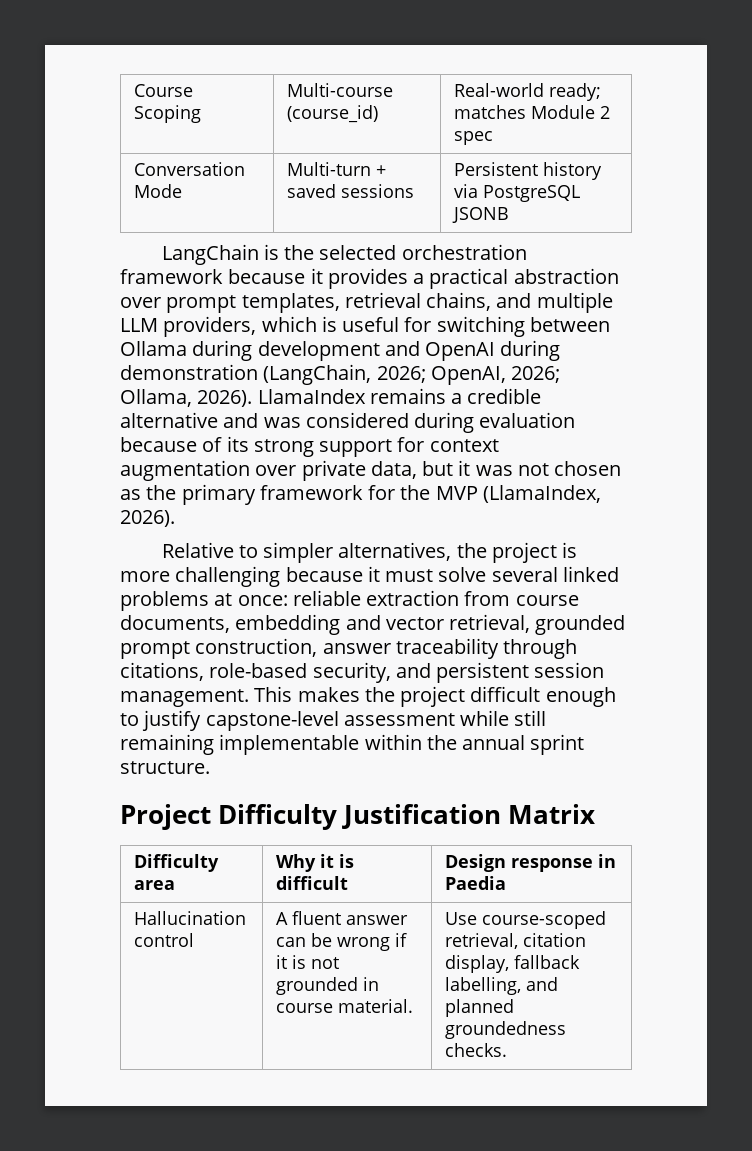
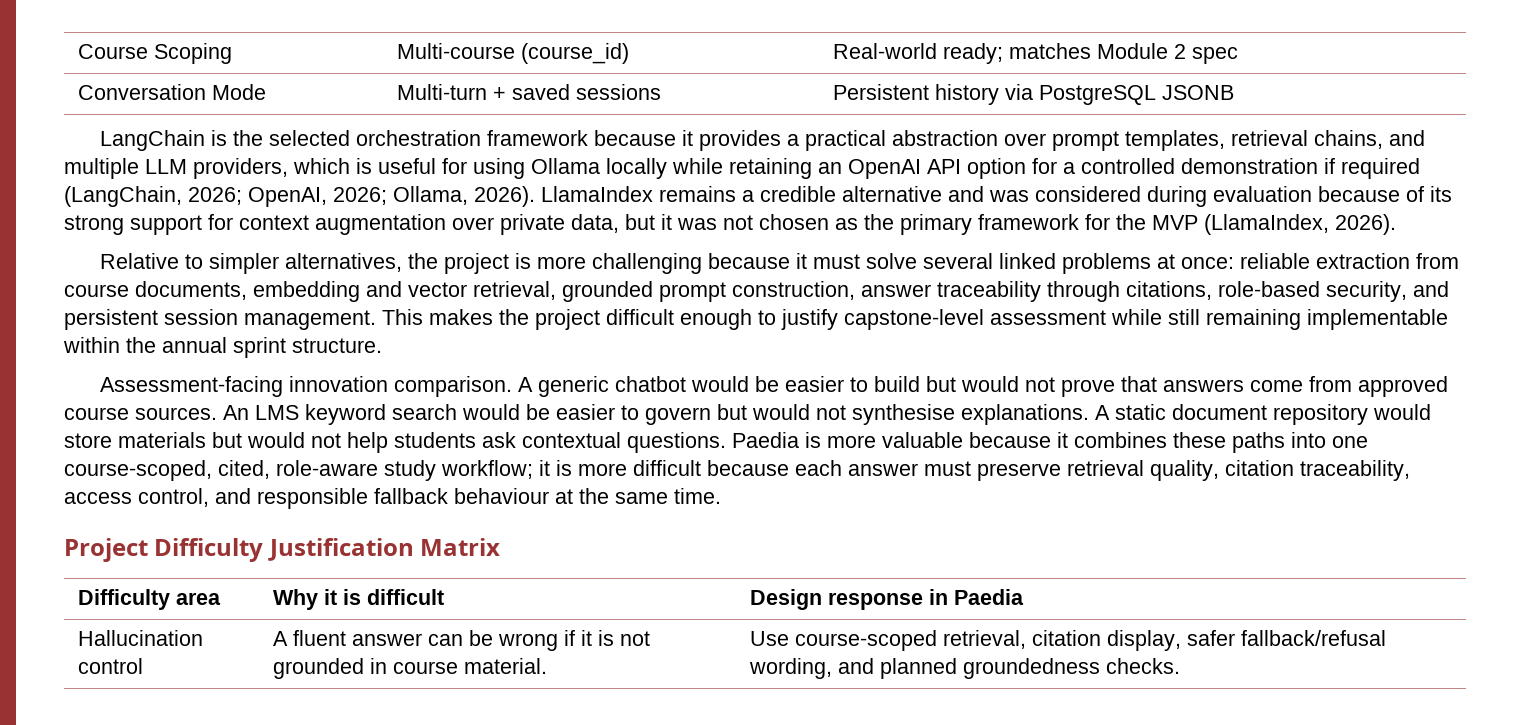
[436,316,610,337] [120,340,561,361] [120,364,258,380] switching between Ollama during development and OpenAI during demonstration -> [473,158,1420,179] using Ollama locally while retaining an OpenAI API option for a controlled demonstration if required
(210, 767) none -> [100,376,1449,397] [64,404,1431,425] [64,432,1368,453] [64,460,1410,481] [64,488,721,509] // Assessment-facing innovation comparison. A generic chatbot would be easier to build but would not prove that answers come from approved course sources. An LMS keyword search would be easier to govern but would not synthesise explanations. A static document repository would store materials but would not help students ask contextual questions. Paedia is more valuable because it combines these paths into one course-scoped, cited, role-aware study workflow; it is more difficult because each answer must preserve retrieval quality, citation traceability, access control, and responsible fallback behaviour at the same time.
[513,955,580,969] [444,977,521,995] fallback labelling, -> [1187,630,1387,646] [749,658,833,679] safer fallback/refusal wording,

